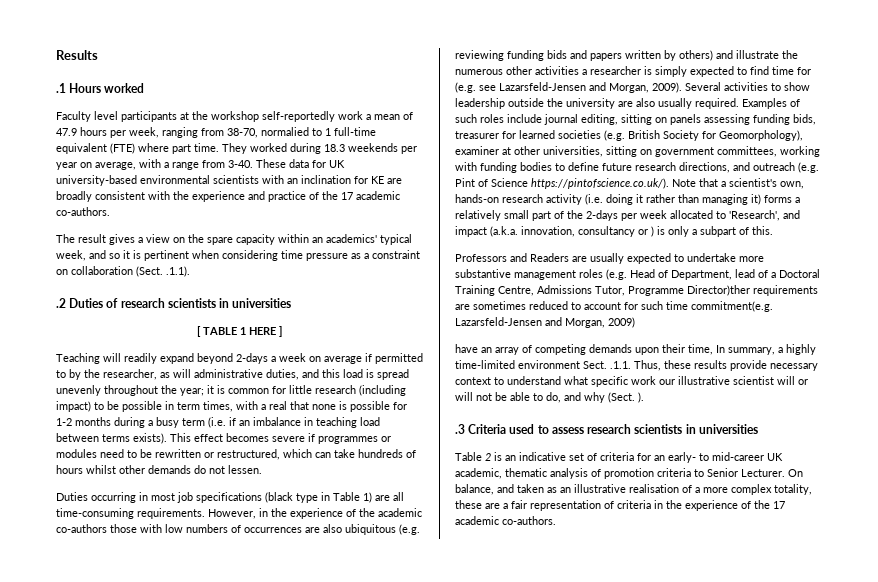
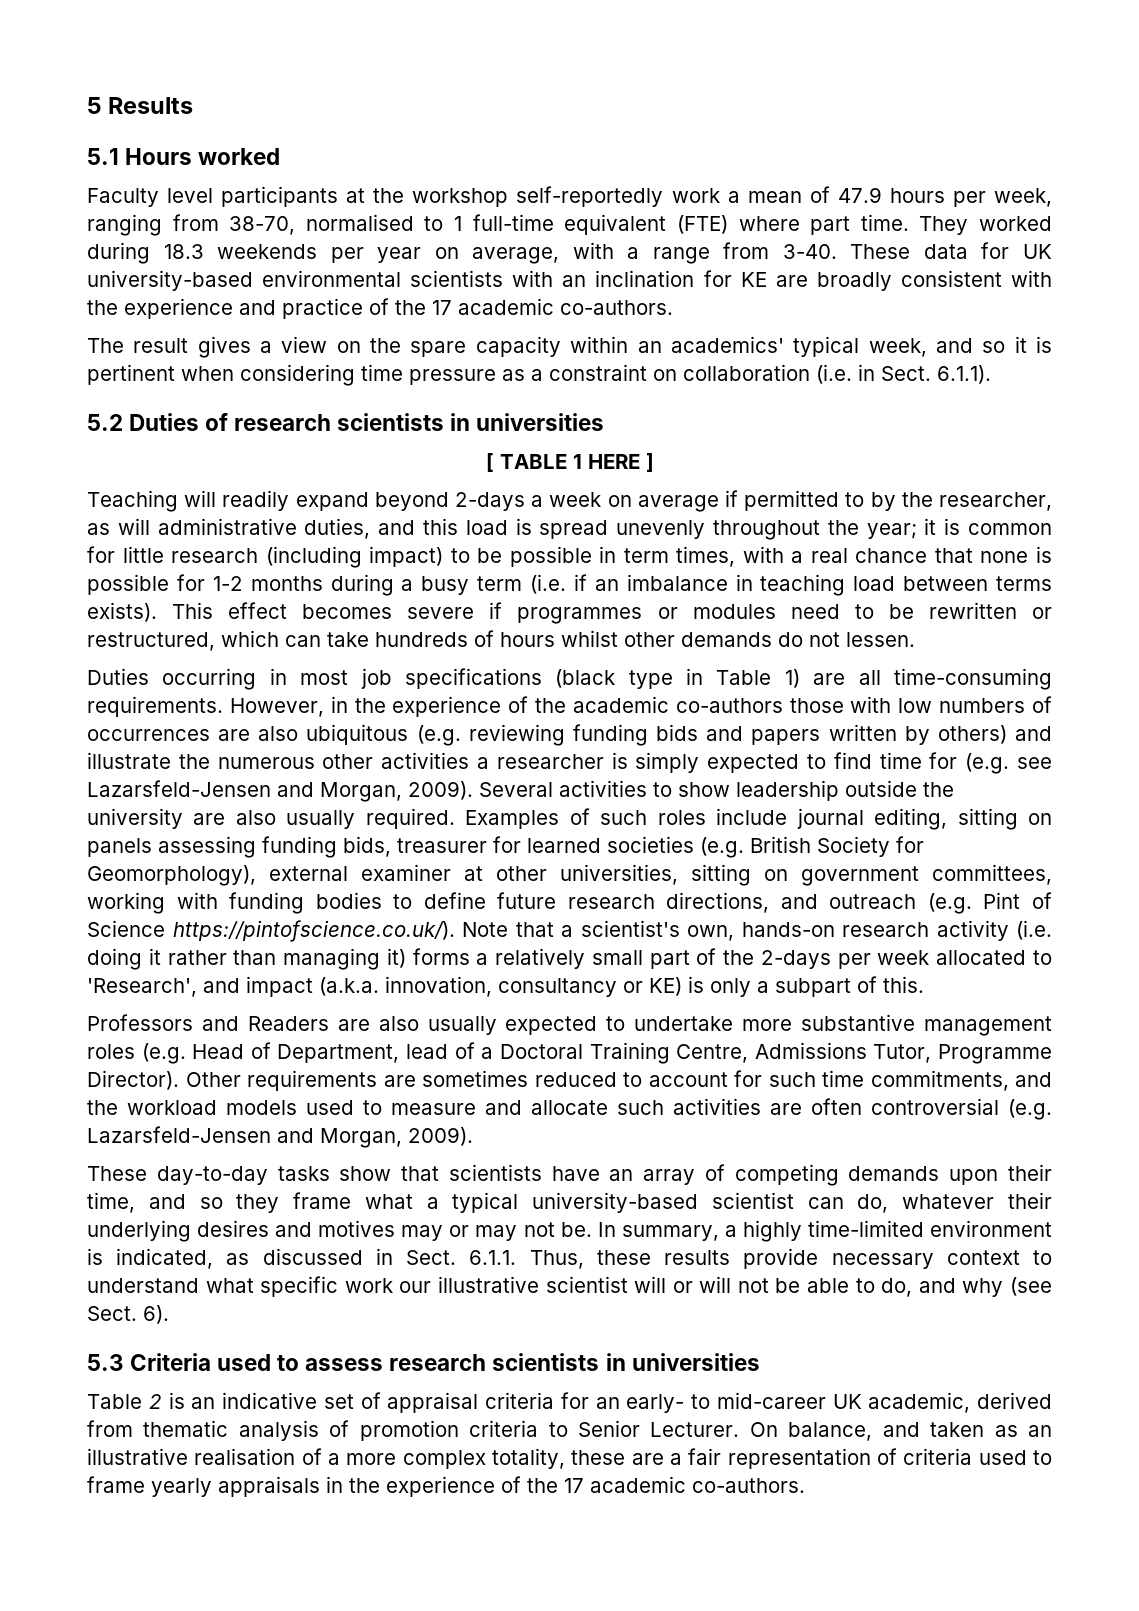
(56, 55) none -> [87,97,102,114] 5
[56,83,66,93] .1 -> [87,148,119,165] 5.1
[261,127,309,136] normalied -> [305,214,414,231] normalised
[136,266,190,277] [56,298,66,308] (Sect. .1.1). // .2 -> [816,364,991,384] [87,414,123,431] (i.e. in Sect. 6.1.1). // 5.2
(287, 405) none -> [855,548,928,563] chance
(803, 135) none -> [269,866,348,881] external
[651,226,654,237] ) -> [649,977,682,996] KE)
(587, 259) none -> [378,1016,419,1031] also
[687,285,750,296] Director)ther -> [87,1070,241,1090] Director). Other
[691,301,773,312] [455,317,635,328] commitment(e.g. Lazarsfeld-Jensen and Morgan, 2009) // -> [870,1070,1052,1091] [87,1098,1052,1120] [87,1126,473,1148] [87,1164,542,1185] commitments, and the workload models used to measure and allocate such activities are often controversial (e.g. Lazarsfeld-Jensen and Morgan, 2009). // These day-to-day tasks show that scientists
(713, 349) none -> [148,1192,1052,1213] [87,1220,592,1242] and so they frame what a typical university-based scientist can do, whatever their underlying desires and motives may or may not be.
[583,361,631,369] Sect. .1.1. -> [87,1248,517,1269] is indicated, as discussed in Sect. 6.1.1.
[608,392,644,403] [455,424,465,434] (Sect. ). // .3 -> [1010,1277,1053,1296] [87,1305,169,1324] [87,1354,124,1371] (see Sect. 6). // 5.3
(597, 457) none -> [387,1392,479,1413] appraisal
(502, 473) none -> [977,1392,1052,1409] [87,1420,133,1437] derived from
(651, 504) none -> [978,1450,1053,1465] [87,1476,320,1497] used to frame yearly appraisals

